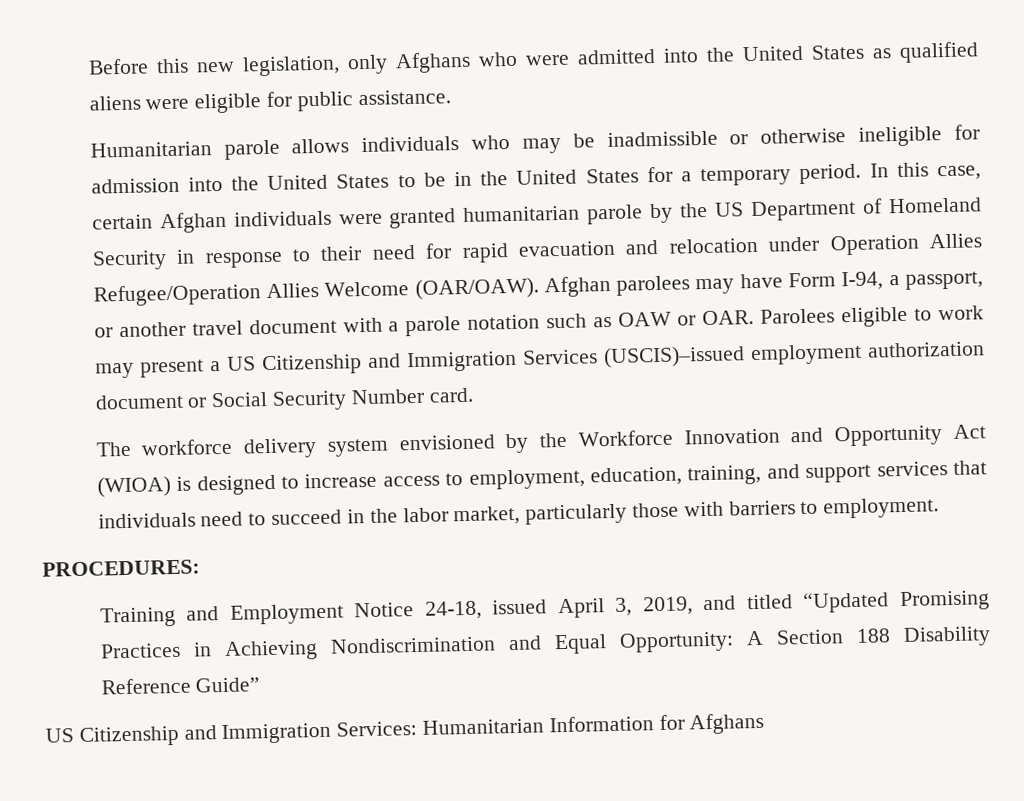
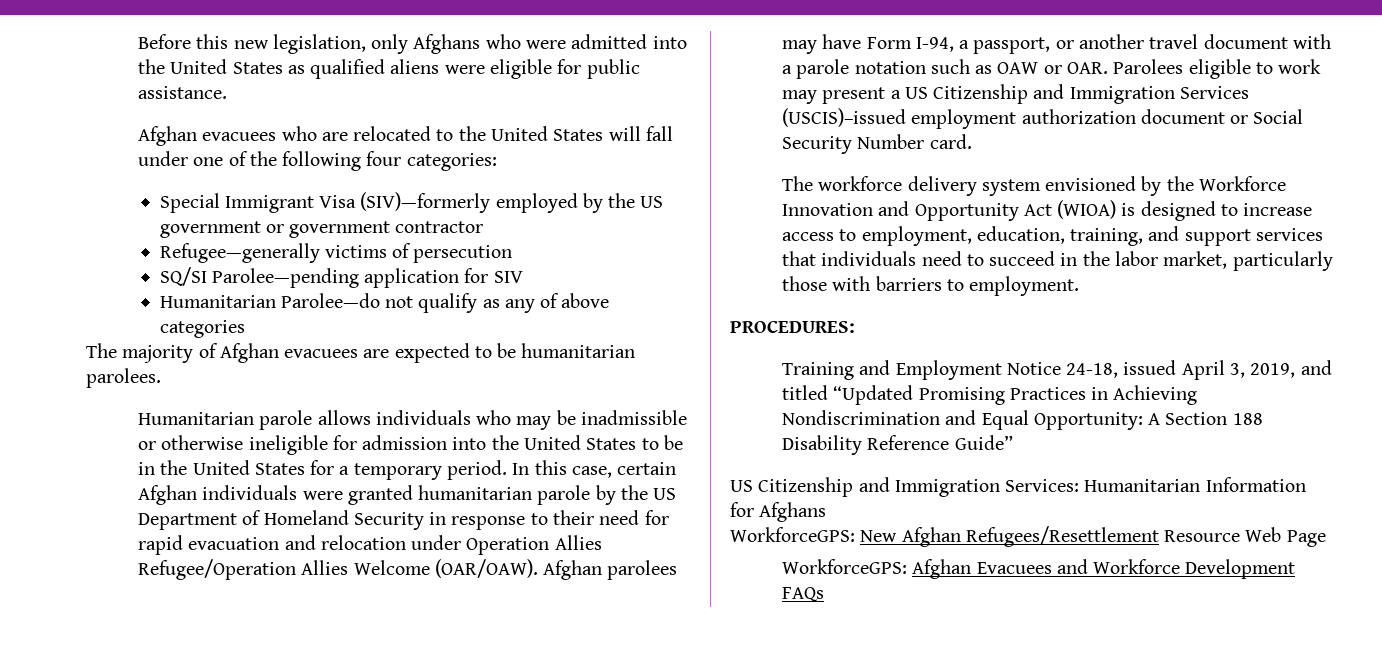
(451, 97) none -> [138,126,673,146] [138,151,497,171] [159,192,664,213] [159,221,484,238] [159,243,513,263] [159,267,523,288] [159,293,610,313] [159,320,245,338] [86,343,636,363] [86,368,161,388] // Afghan evacuees who are relocated to the United States will fall under one of the following four categories: // Special Immigrant Visa (SIV)—formerly employed by the US government or government contractor // Refugee—generally victims of persecution // SQ/SI Parolee—pending application for SIV // Humanitarian Parolee—do not qualify as any of above categories // The majority of Afghan evacuees are expected to be humanitarian parolees.
(765, 723) none -> [730,526,1326,547] [782,559,1296,579] [782,587,825,602] // WorkforceGPS: New Afghan Refugees/Resettlement Resource Web Page // WorkforceGPS: Afghan Evacuees and Workforce Development FAQs

